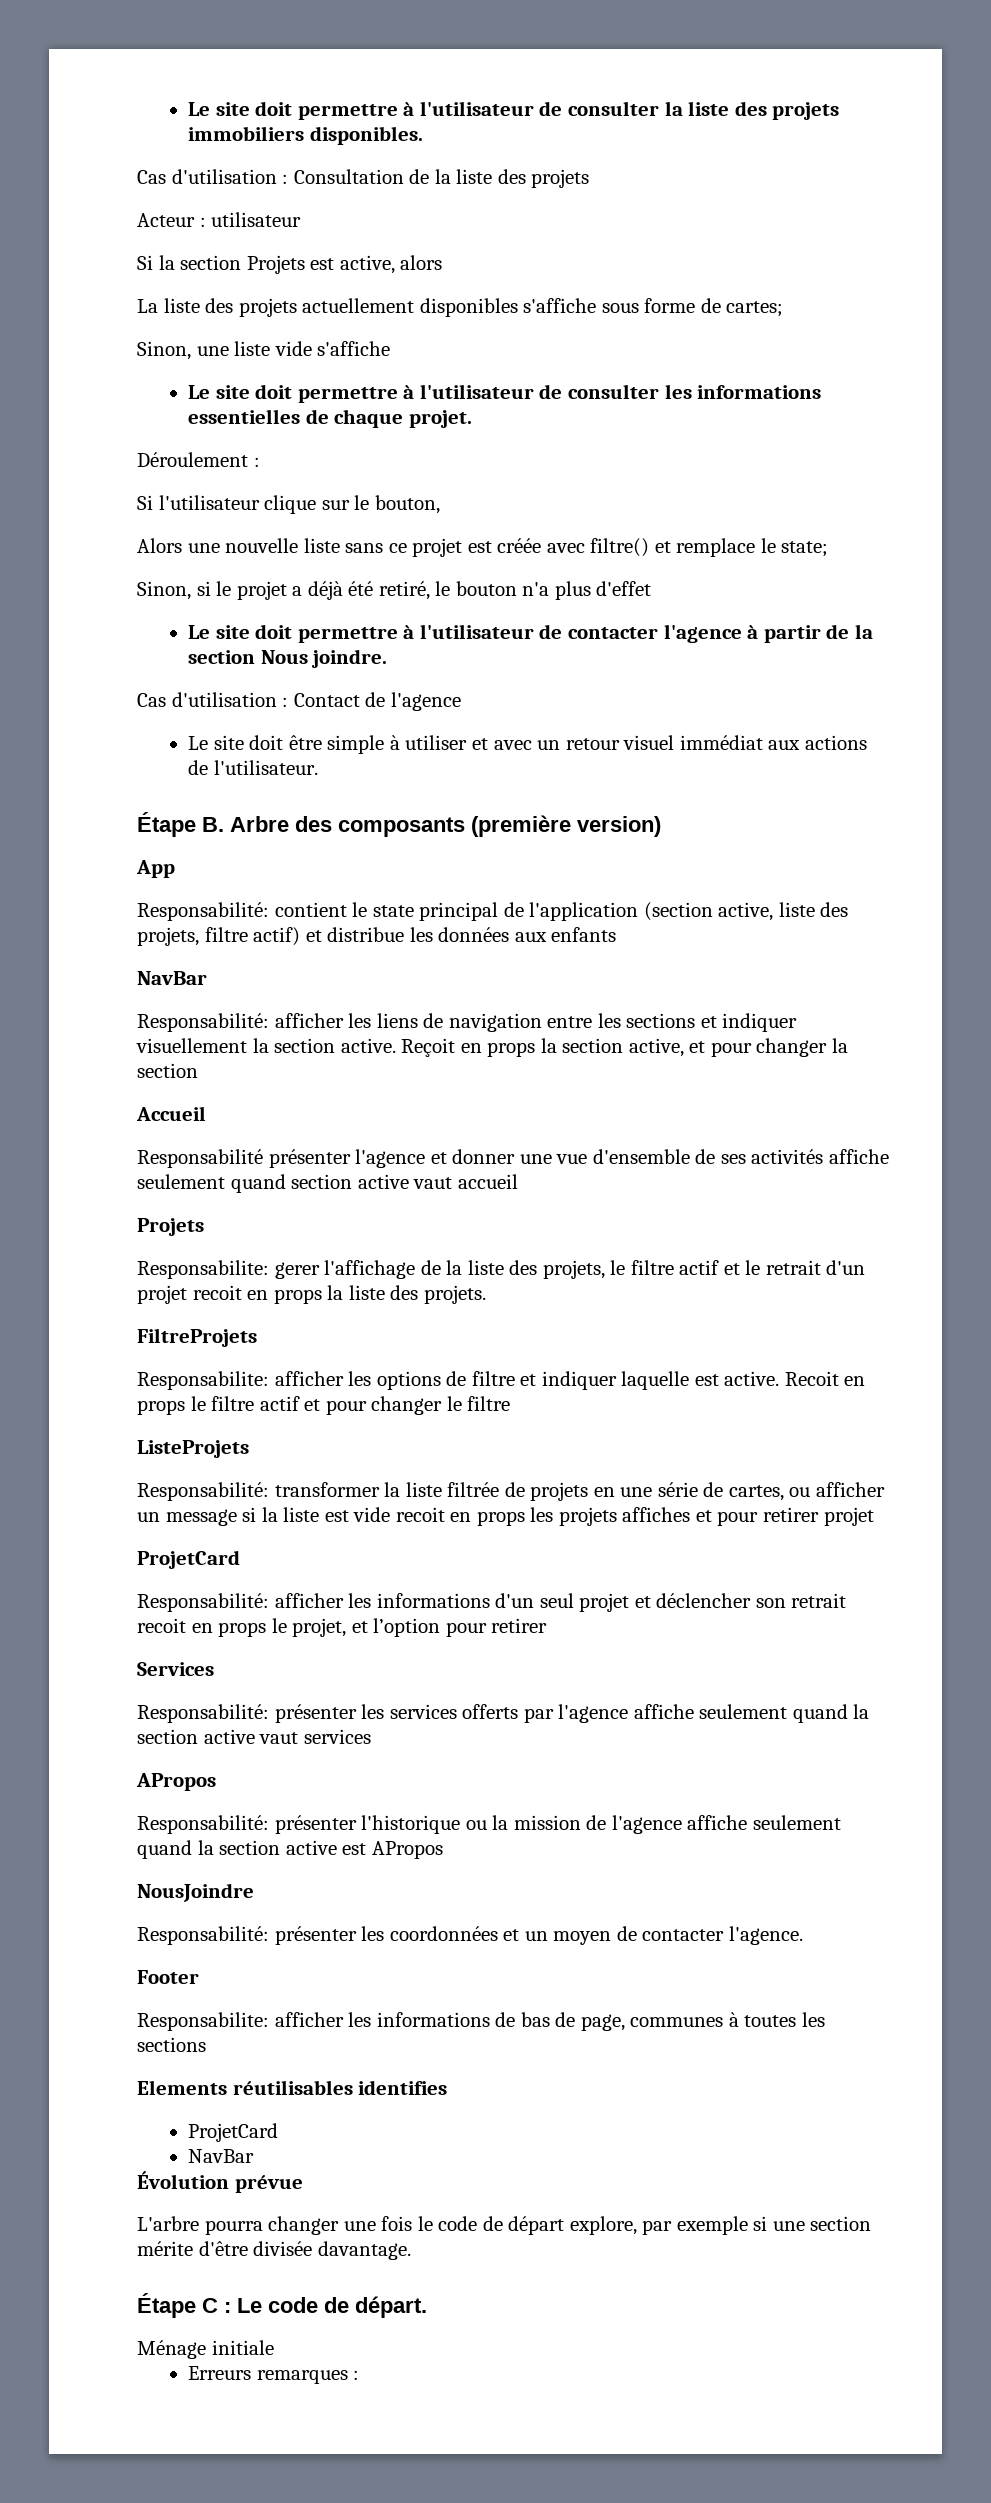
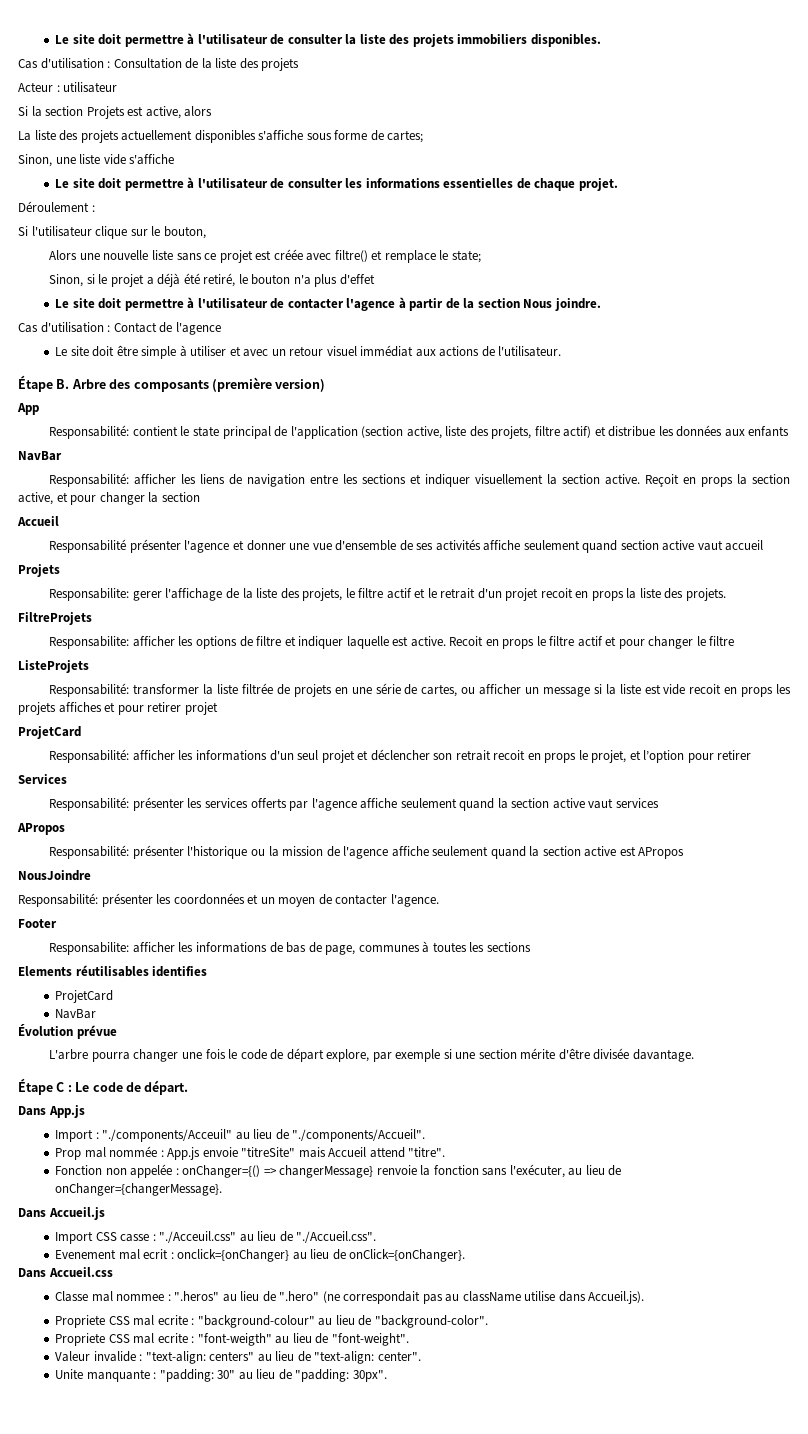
[137,2340,274,2359] [188,2366,360,2384] Ménage initiale // Erreurs remarques : -> [18,1105,85,1118] [55,1129,426,1142] [55,1146,446,1160] [55,1164,622,1178] [55,1183,223,1196] [18,1207,105,1220] [55,1231,377,1244] [55,1249,466,1262] [18,1267,113,1278] [55,1291,645,1304] [55,1315,488,1328] [55,1333,409,1346] [55,1351,421,1364] [55,1369,387,1382] Dans App.js // Import : "./components/Acceuil" au lieu de "./components/Accueil". // Prop mal nommée : App.js envoie "titreSite" mais Accueil attend "titre". // Fonction non appelée : onChanger={() => changerMessage} renvoie la fonction sans l'exécuter, au lieu de onChanger={changerMessage}. // Dans Accueil.js // Import CSS casse : "./Acceuil.css" au lieu de "./Accueil.css". // Evenement mal ecrit : onclick={onChanger} au lieu de onClick={onChanger}. // Dans Accueil.css // Classe mal nommee : ".heros" au lieu de ".hero" (ne correspondait pas au className utilise dans Accueil.js). // Propriete CSS mal ecrite : "background-colour" au lieu de "background-color". // Propriete CSS mal ecrite : "font-weigth" au lieu de "font-weight". // Valeur invalide : "text-align: centers" au lieu de "text-align: center". // Unite manquante : "padding: 30" au lieu de "padding: 30px".

